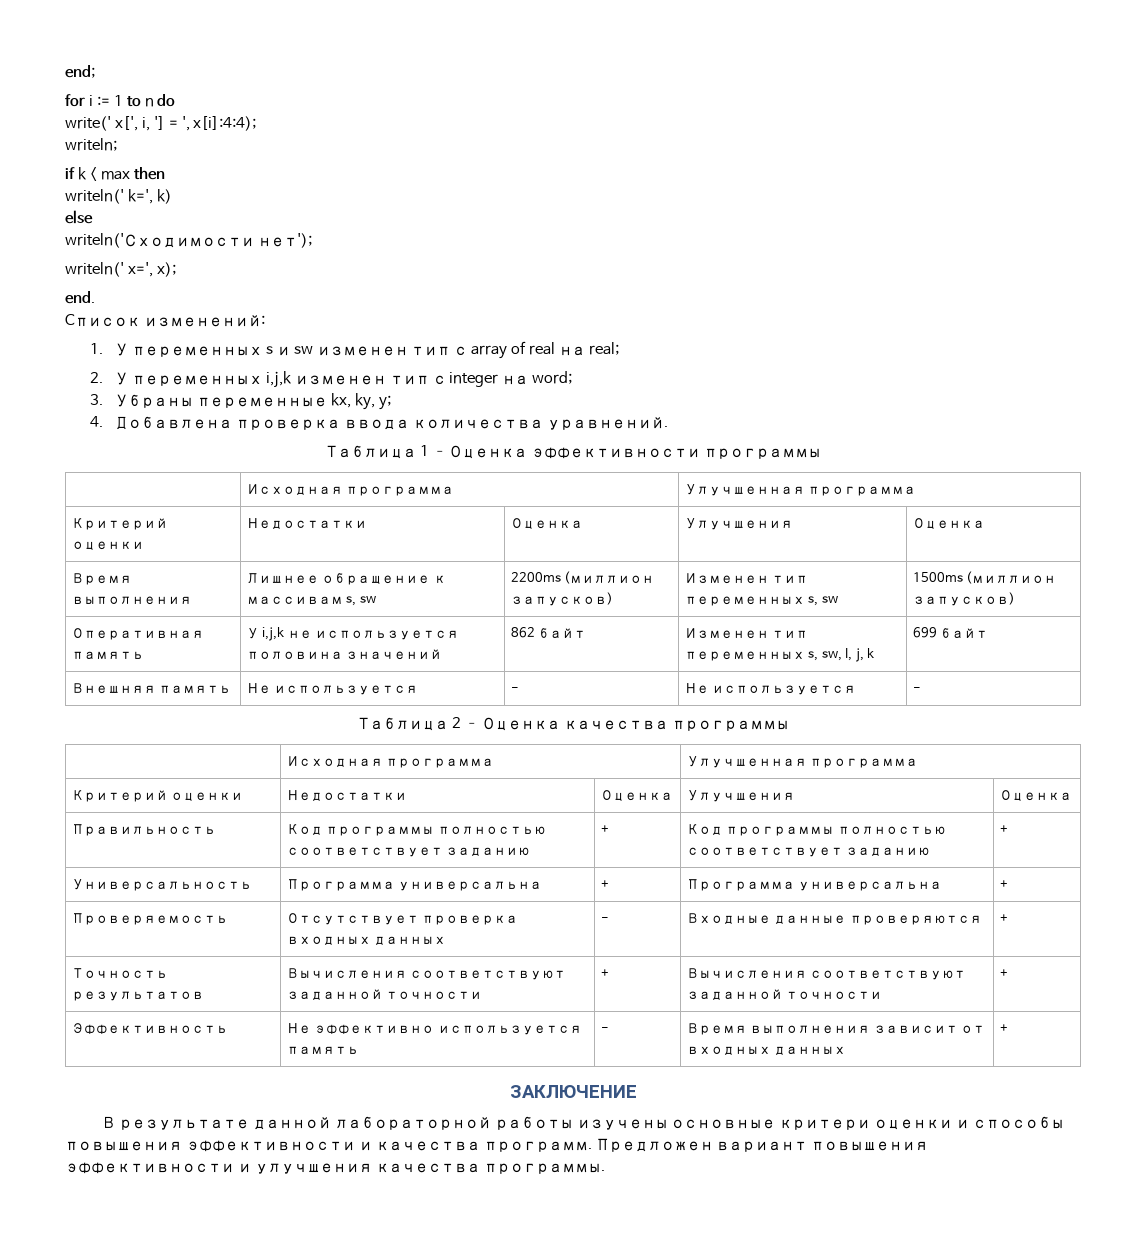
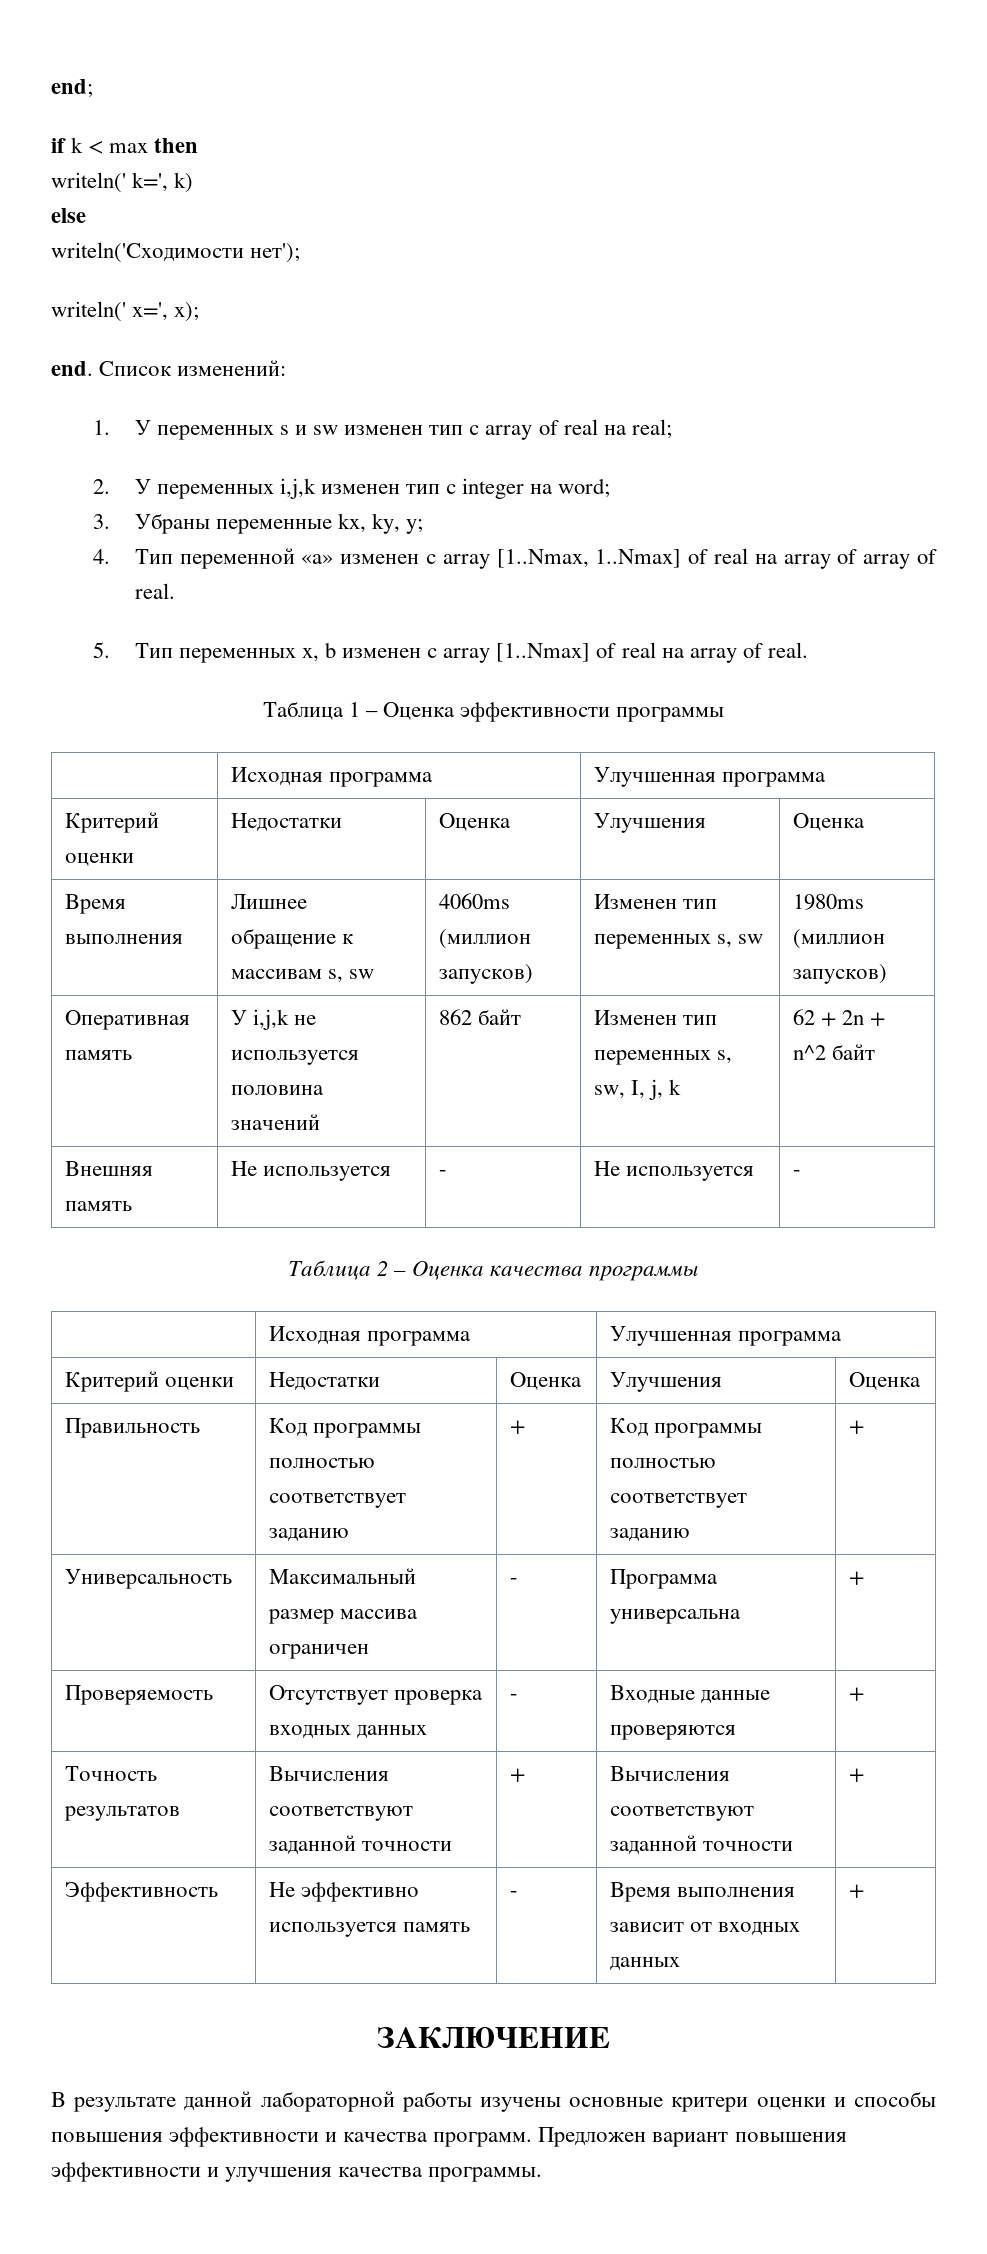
[65,94,176,107] [65,116,257,131] [65,138,117,151] // for i := 1 to n do // write(' x[', i, '] = ', x[i]:4:4); // writeln; -> (93, 88) none
(95, 297) // -> (93, 368) none
[114,416,668,430] Добавлена проверка ввода количества уравнений. -> [134,548,938,569] [134,583,175,599] [92,642,808,663] Тип переменной «a» изменен с array [1..Nmax, 1..Nmax] of real на array of array of real. // 5. Тип переменных x, b изменен с array [1..Nmax] of real на array of real.
[510,572,561,582] 2200ms -> [438,893,510,909] 4060ms
[912,572,963,582] 1500ms -> [792,894,864,910] 1980ms
[912,627,937,638] 699 -> [792,1009,886,1026] [792,1045,826,1060] 62 + 2n + n^2
[286,879,543,891] [600,880,609,888] Программа универсальна | + -> [268,1568,416,1584] [267,1609,418,1624] [268,1644,369,1659] [509,1578,518,1584] Максимальный размер массива ограничен | -

